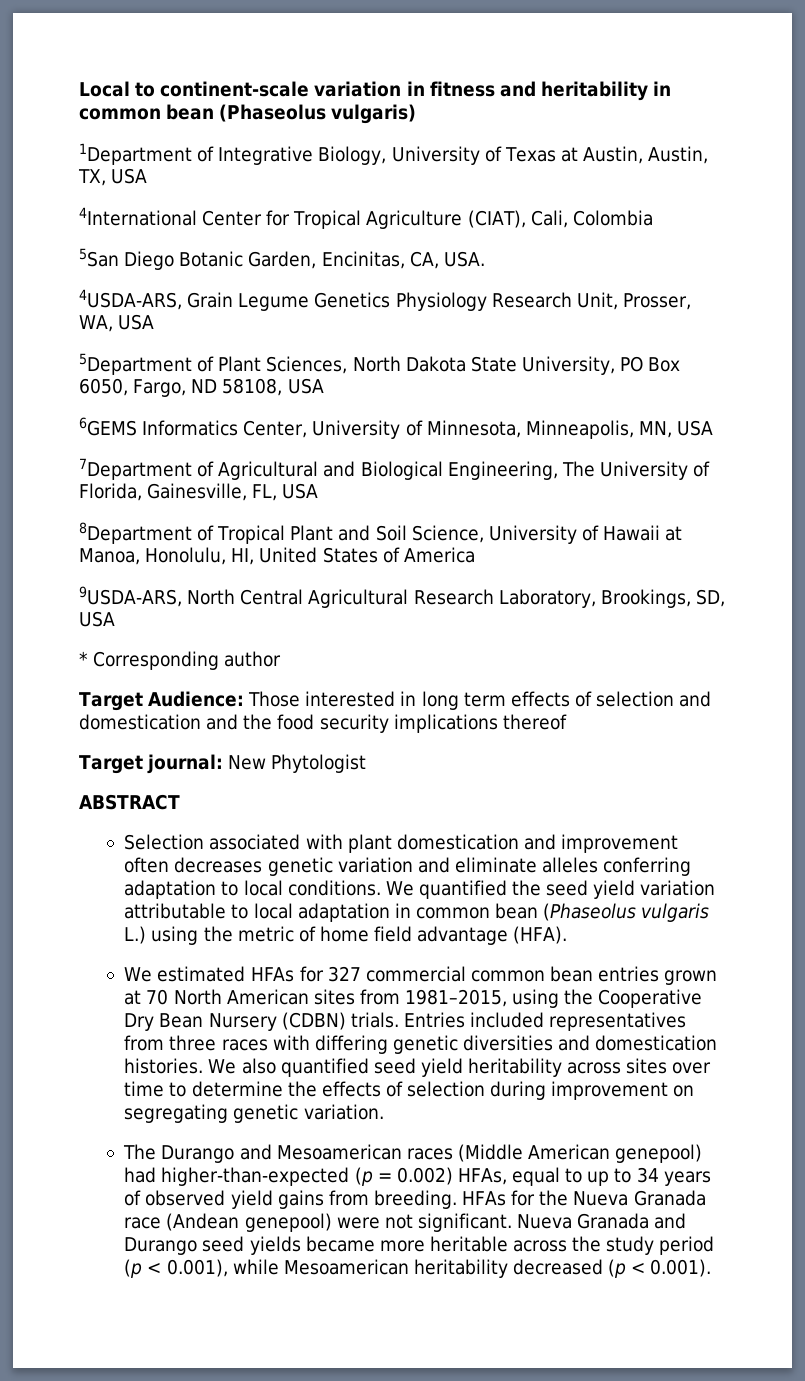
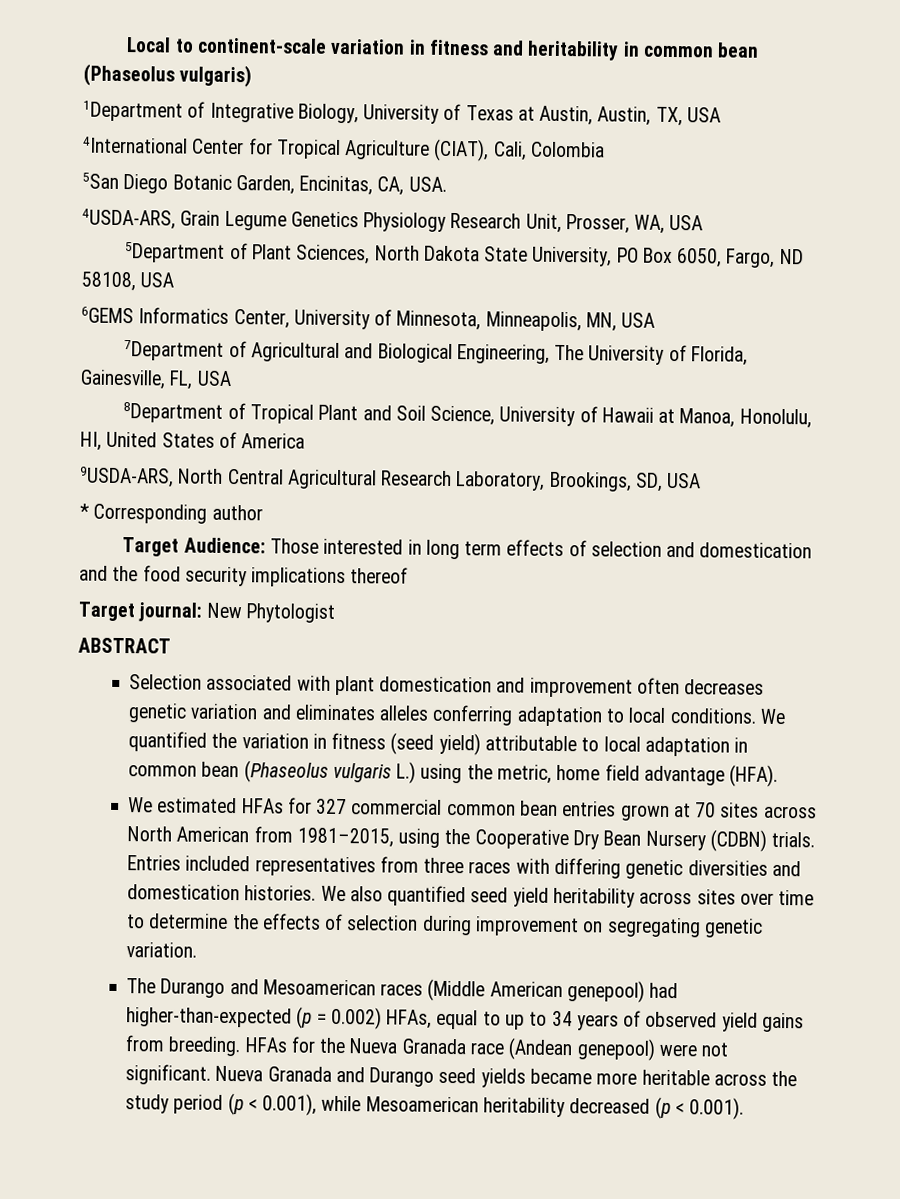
[454,857,537,873] eliminate -> [294,704,376,721] eliminates
[546,880,716,899] seed yield variation -> [241,732,481,756] variation in fitness (seed yield)
[237,926,316,942] metric of -> [496,764,552,784] metric,
(169, 997) none -> [720,802,817,819] sites across
[313,989,355,1005] sites -> (250, 834) none

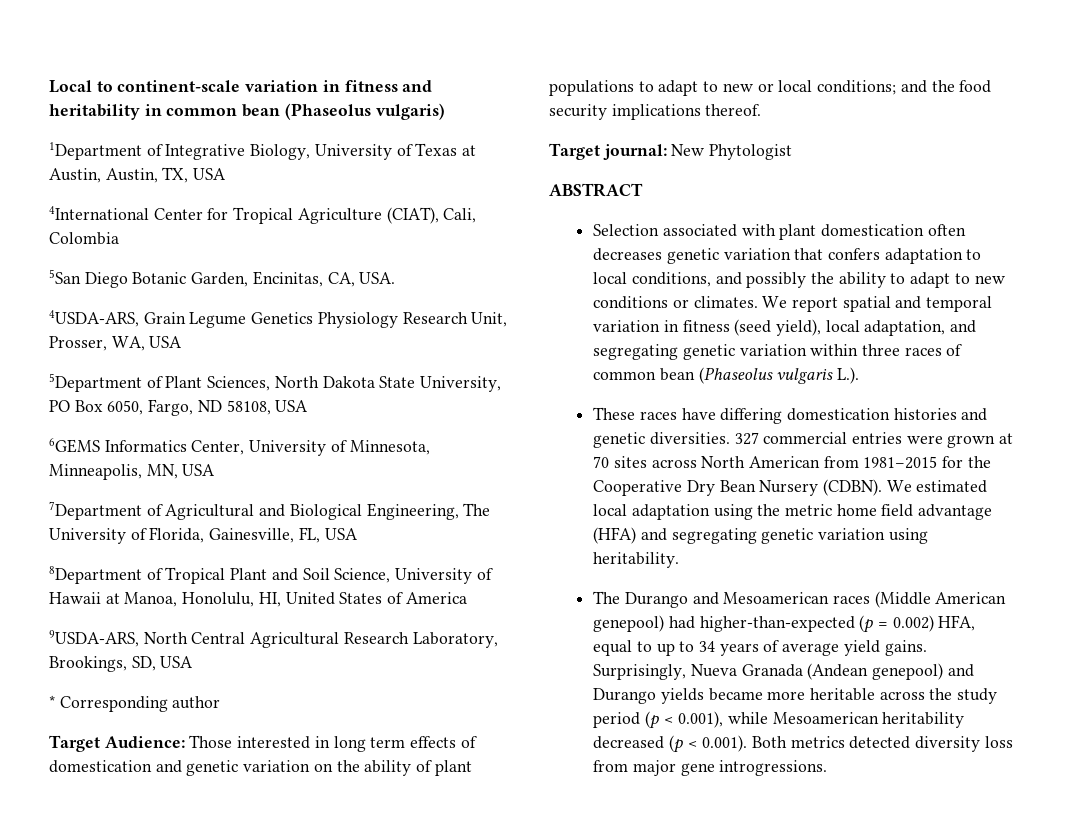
[590,541,813,559] selection and domestication -> [49,760,472,776] [549,80,897,96] domestication and genetic variation on the ability of plant populations to adapt to new or local conditions;
[350,567,409,584] thereof -> [705,104,762,116] thereof.
[496,677,633,698] and improvement -> (925, 230) none
[261,704,786,727] [128,731,749,757] [128,760,779,787] [128,797,617,817] and eliminates alleles conferring adaptation to local conditions. We quantified the variation in fitness (seed yield) attributable to local adaptation in common bean (Phaseolus vulgaris L.) using the metric, home field advantage (HFA). // We estimated HFAs for 327 commercial common bean entries -> [794,248,982,264] [593,272,1005,288] [593,296,993,312] [593,319,977,336] [593,344,963,360] [593,367,860,384] [593,407,988,424] [593,432,943,448] that confers adaptation to local conditions, and possibly the ability to adapt to new conditions or climates. We report spatial and temporal variation in fitness (seed yield), local adaptation, and segregating genetic variation within three races of common bean (Phaseolus vulgaris L.). // These races have differing domestication histories and genetic diversities. 327 commercial entries were
[296,827,441,848] 1981–2015, using -> [863,456,964,469] 1981–2015 for
[709,829,816,852] [127,855,801,880] [127,884,815,908] [127,913,763,938] [126,942,198,958] (CDBN) trials. Entries included representatives from three races with differing genetic diversities and domestication histories. We also quantified seed yield heritability across sites over time to determine the effects of selection during improvement on segregating genetic variation. -> [823,479,988,496] [593,504,993,520] [593,527,928,544] [593,552,680,568] (CDBN). We estimated local adaptation using the metric home field advantage (HFA) and segregating genetic variation using heritability.
[386,1009,433,1029] HFAs, -> [938,615,976,631] HFA,
[645,1011,804,1033] [125,1035,504,1057] observed yield gains from breeding. HFAs for the Nueva Granada race -> [782,640,927,656] [593,664,803,680] average yield gains. Surprisingly, Nueva Granada
[658,1042,729,1057] [125,1064,332,1085] were not significant. Nueva Granada -> (944, 671) none
[438,1067,477,1084] seed -> (657, 696) none
(745, 1108) none -> [752,736,1013,752] [593,760,828,776] Both metrics detected diversity loss from major gene introgressions.

